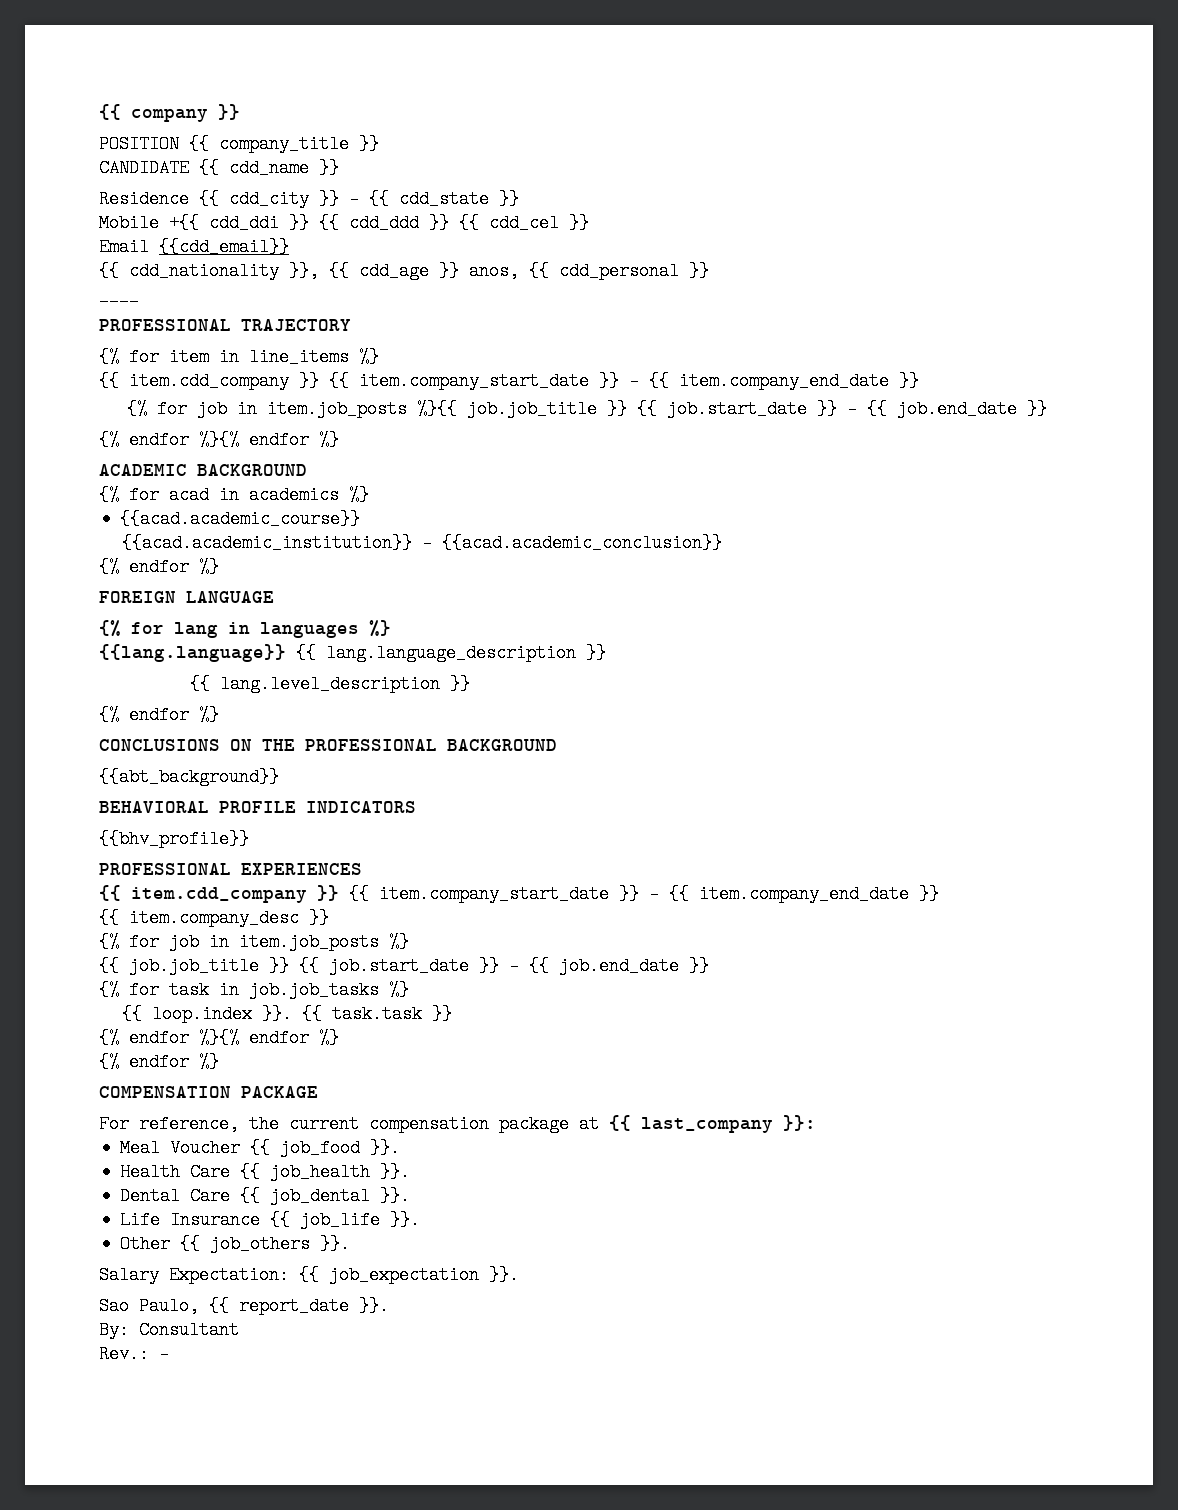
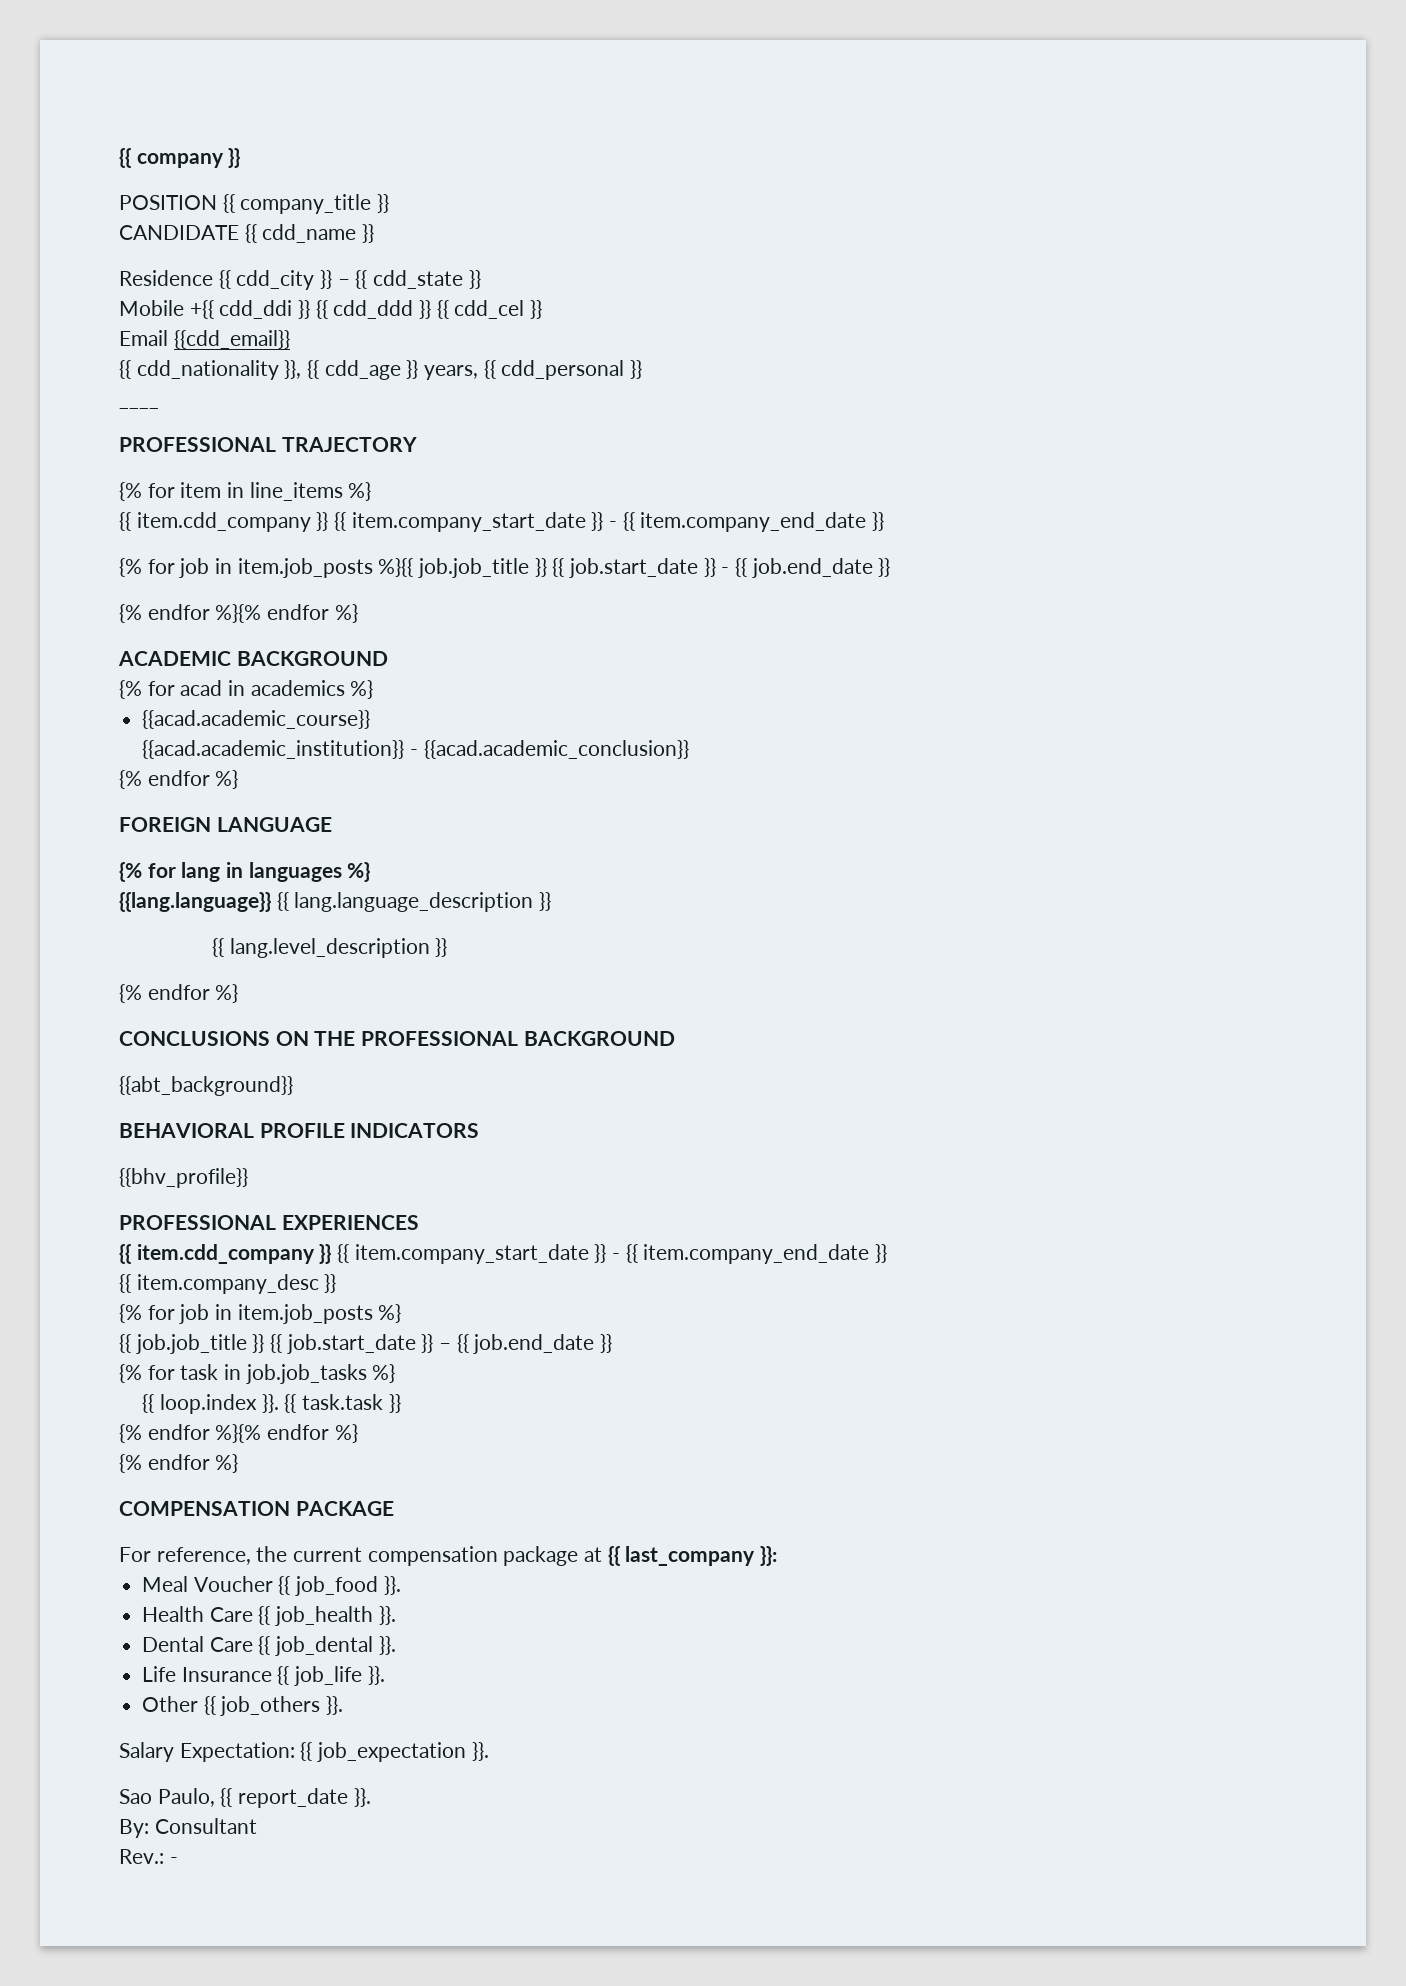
[469,262,519,280] anos, -> [424,365,479,380] years,

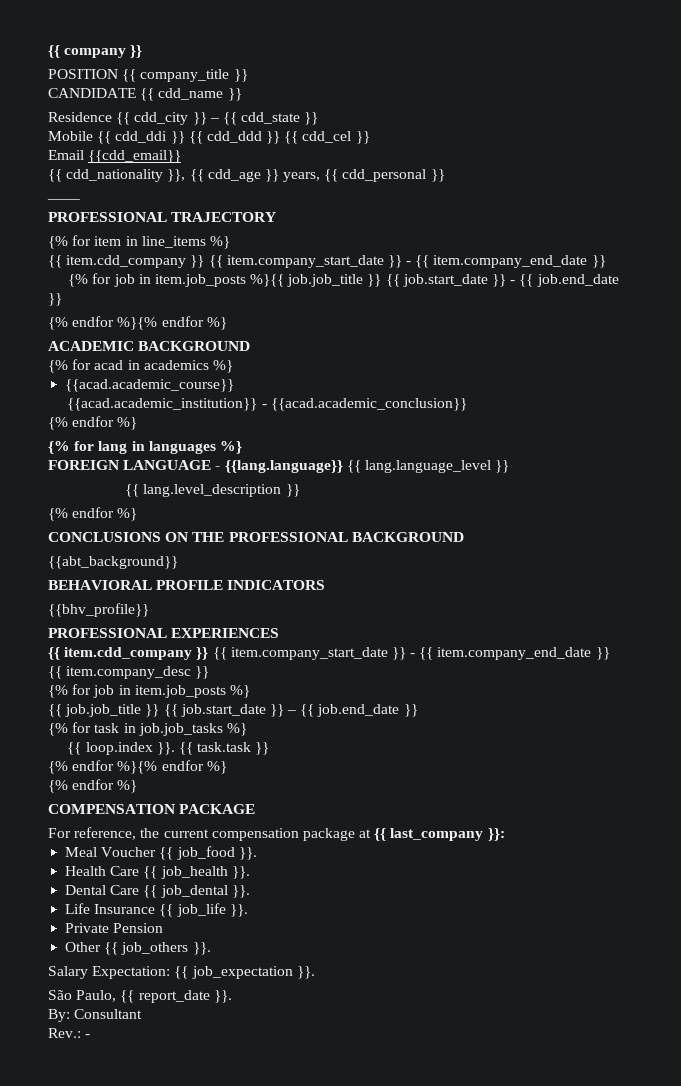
[189,300,214,319] +{{ -> [97,131,112,144] {{
[119,817,332,832] // FOREIGN LANGUAGE -> (138, 423) none
(371, 872) none -> [48,460,221,470] FOREIGN LANGUAGE -
[294,892,534,912] lang.language_description -> [364,460,491,473] lang.language_level
(385, 1675) none -> [65,923,164,933] // Private Pension
[119,1789,152,1804] Sao -> [48,990,72,1000] São

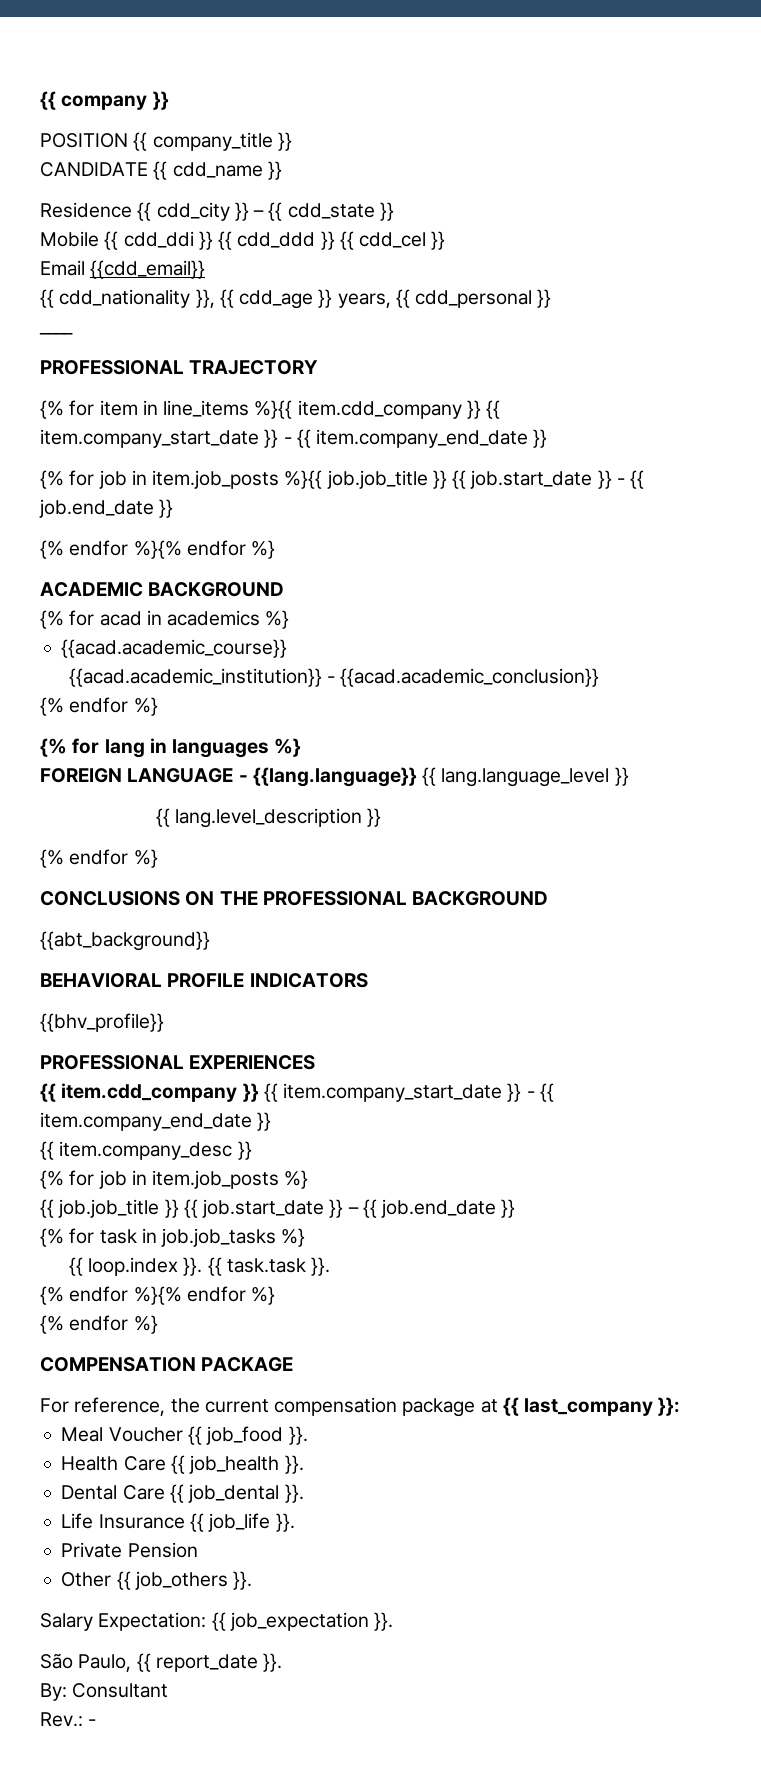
[209,236,230,249] [48,255,62,268] %} // {{ -> [254,400,293,419] %}{{
[255,742,270,755] }} -> [311,1257,331,1276] }}.

